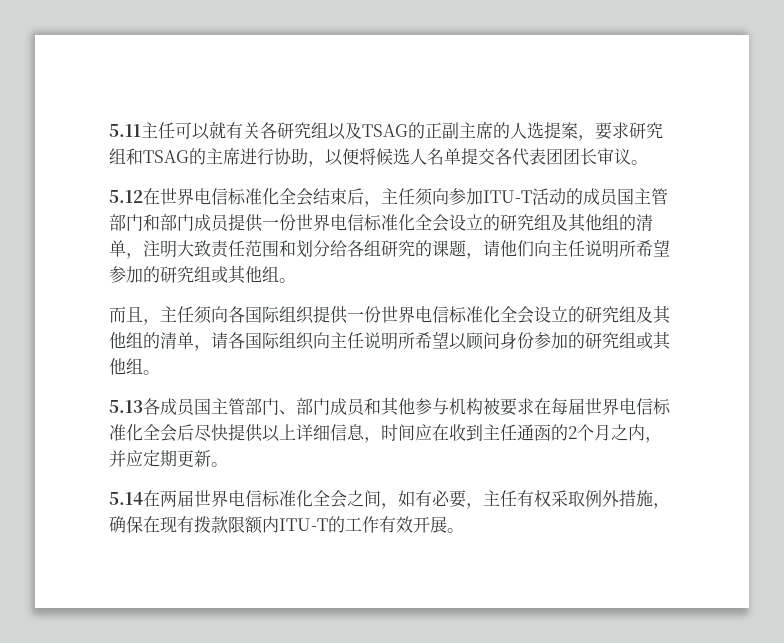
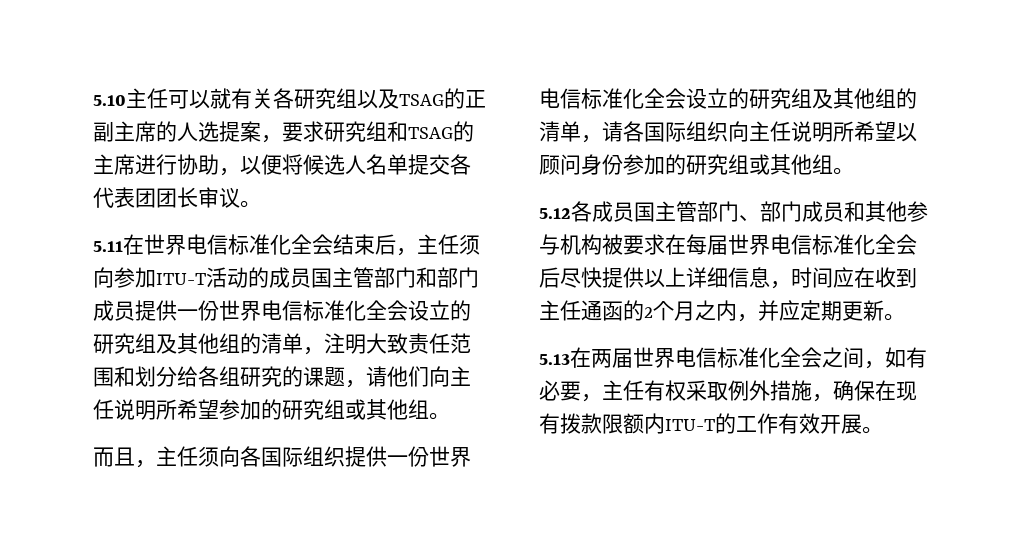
[109,124,141,137] 5.11 -> [93,95,126,106] 5.10
[109,190,143,203] 5.12 -> [93,241,123,252] 5.11
[109,400,143,413] 5.13 -> [539,208,571,219] 5.12
[109,492,143,505] 5.14 -> [539,354,570,365] 5.13

